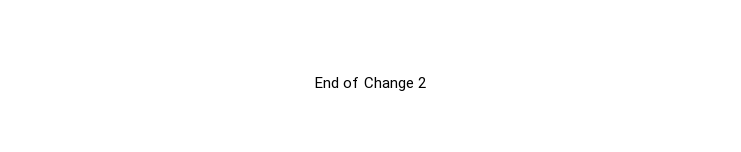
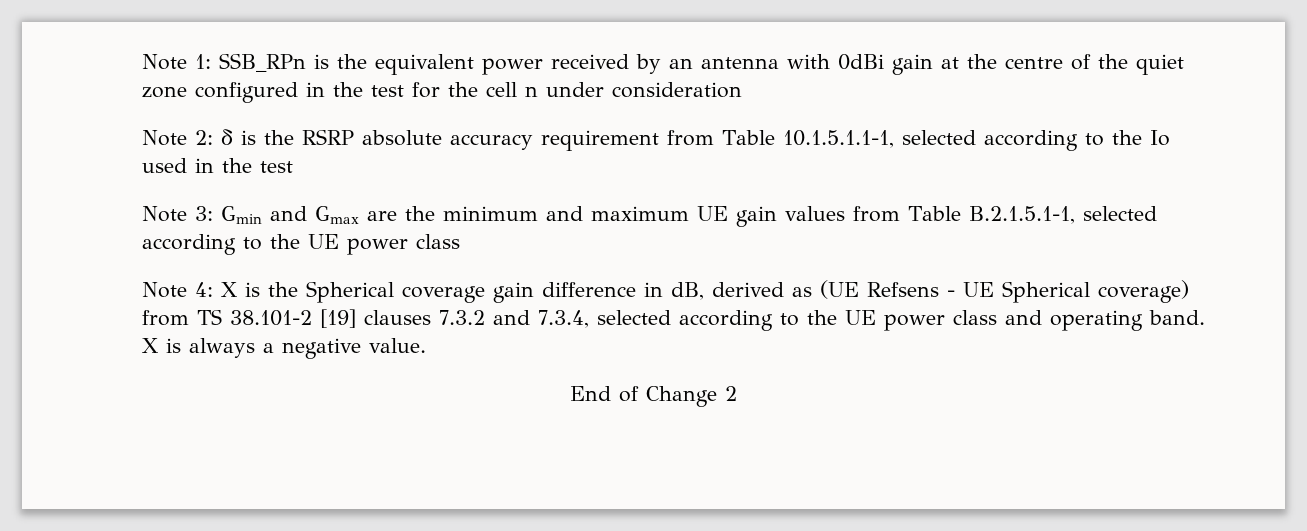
(315, 82) none -> [142,53,1185,75] [142,82,743,103] [142,129,1171,151] [142,158,294,173] [142,206,1158,227] [142,234,461,255] [142,280,1190,303] [142,309,1206,331] [142,338,427,359] Note 1: SSB_RPn is the equivalent power received by an antenna with 0dBi gain at the centre of the quiet zone configured in the test for the cell n under consideration // Note 2: δ is the RSRP absolute accuracy requirement from Table 10.1.5.1.1-1, selected according to the Io used in the test // Note 3: Gmin and Gmax are the minimum and maximum UE gain values from Table B.2.1.5.1-1, selected according to the UE power class // Note 4: X is the Spherical coverage gain difference in dB, derived as (UE Refsens - UE Spherical coverage) from TS 38.101-2 [19] clauses 7.3.2 and 7.3.4, selected according to the UE power class and operating band. X is always a negative value. //

